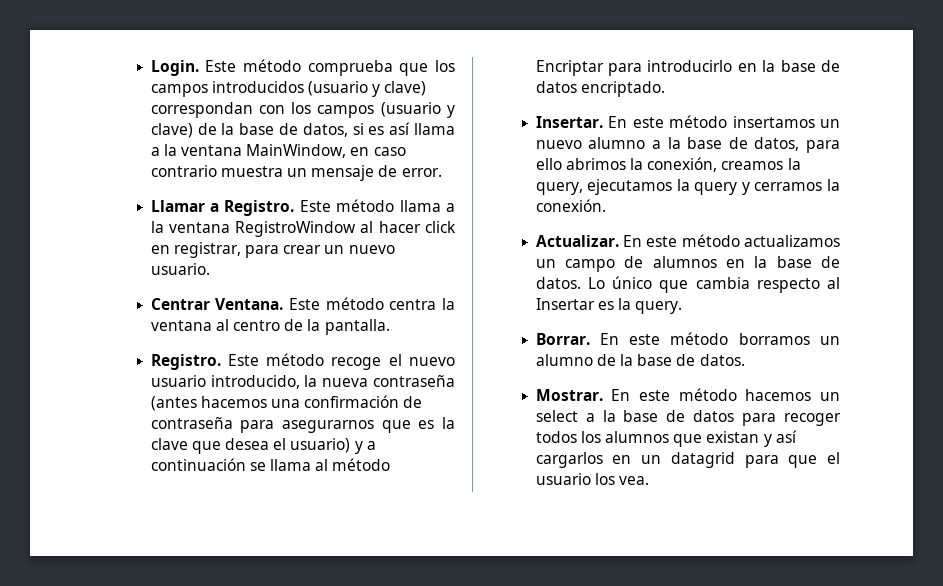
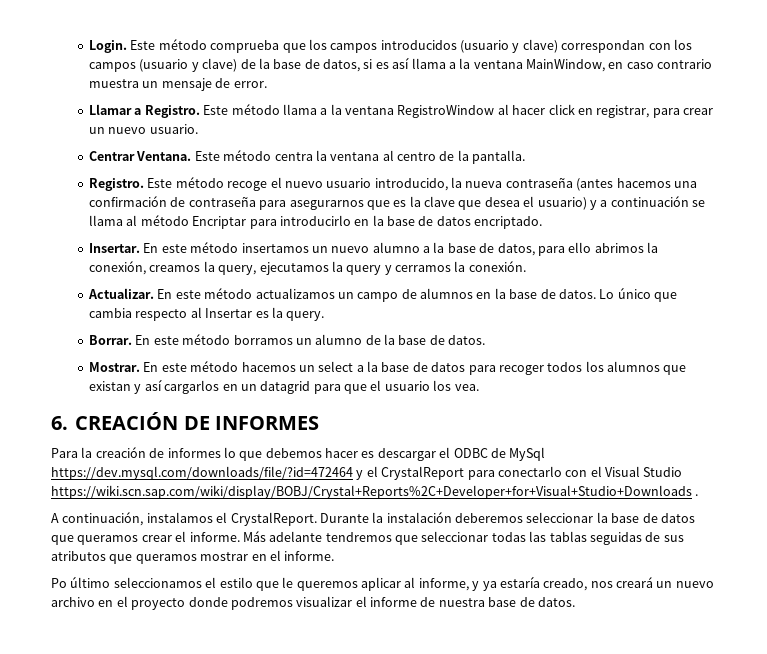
(650, 480) none -> [51,412,320,430] [51,447,546,461] [51,466,683,480] [51,485,699,499] [51,512,695,526] [51,531,684,545] [51,550,335,564] [51,576,714,591] [51,596,575,610] // 6. CREACIÓN DE INFORMES // Para la creación de informes lo que debemos hacer es descargar el ODBC de MySql https://dev.mysql.com/downloads/file/?id=472464 y el CrystalReport para conectarlo con el Visual Studio https://wiki.scn.sap.com/wiki/display/BOBJ/Crystal+Reports%2C+Developer+for+Visual+Studio+Downloads . // A continuación, instalamos el CrystalReport. Durante la instalación deberemos seleccionar la base de datos que queramos crear el informe. Más adelante tendremos que seleccionar todas las tablas seguidas de sus atributos que queramos mostrar en el informe. // Po último seleccionamos el estilo que le queremos aplicar al informe, y ya estaría creado, nos creará un nuevo archivo en el proyecto donde podremos visualizar el informe de nuestra base de datos.

